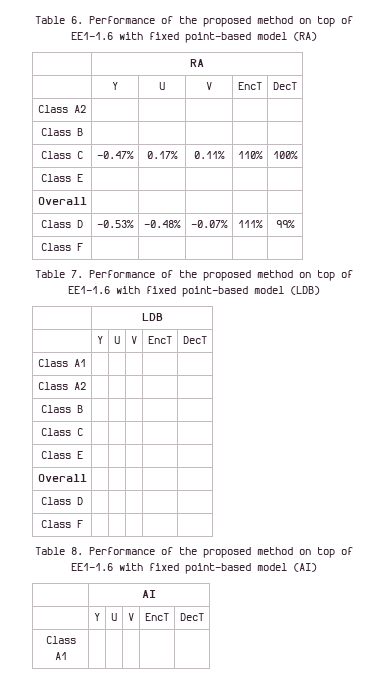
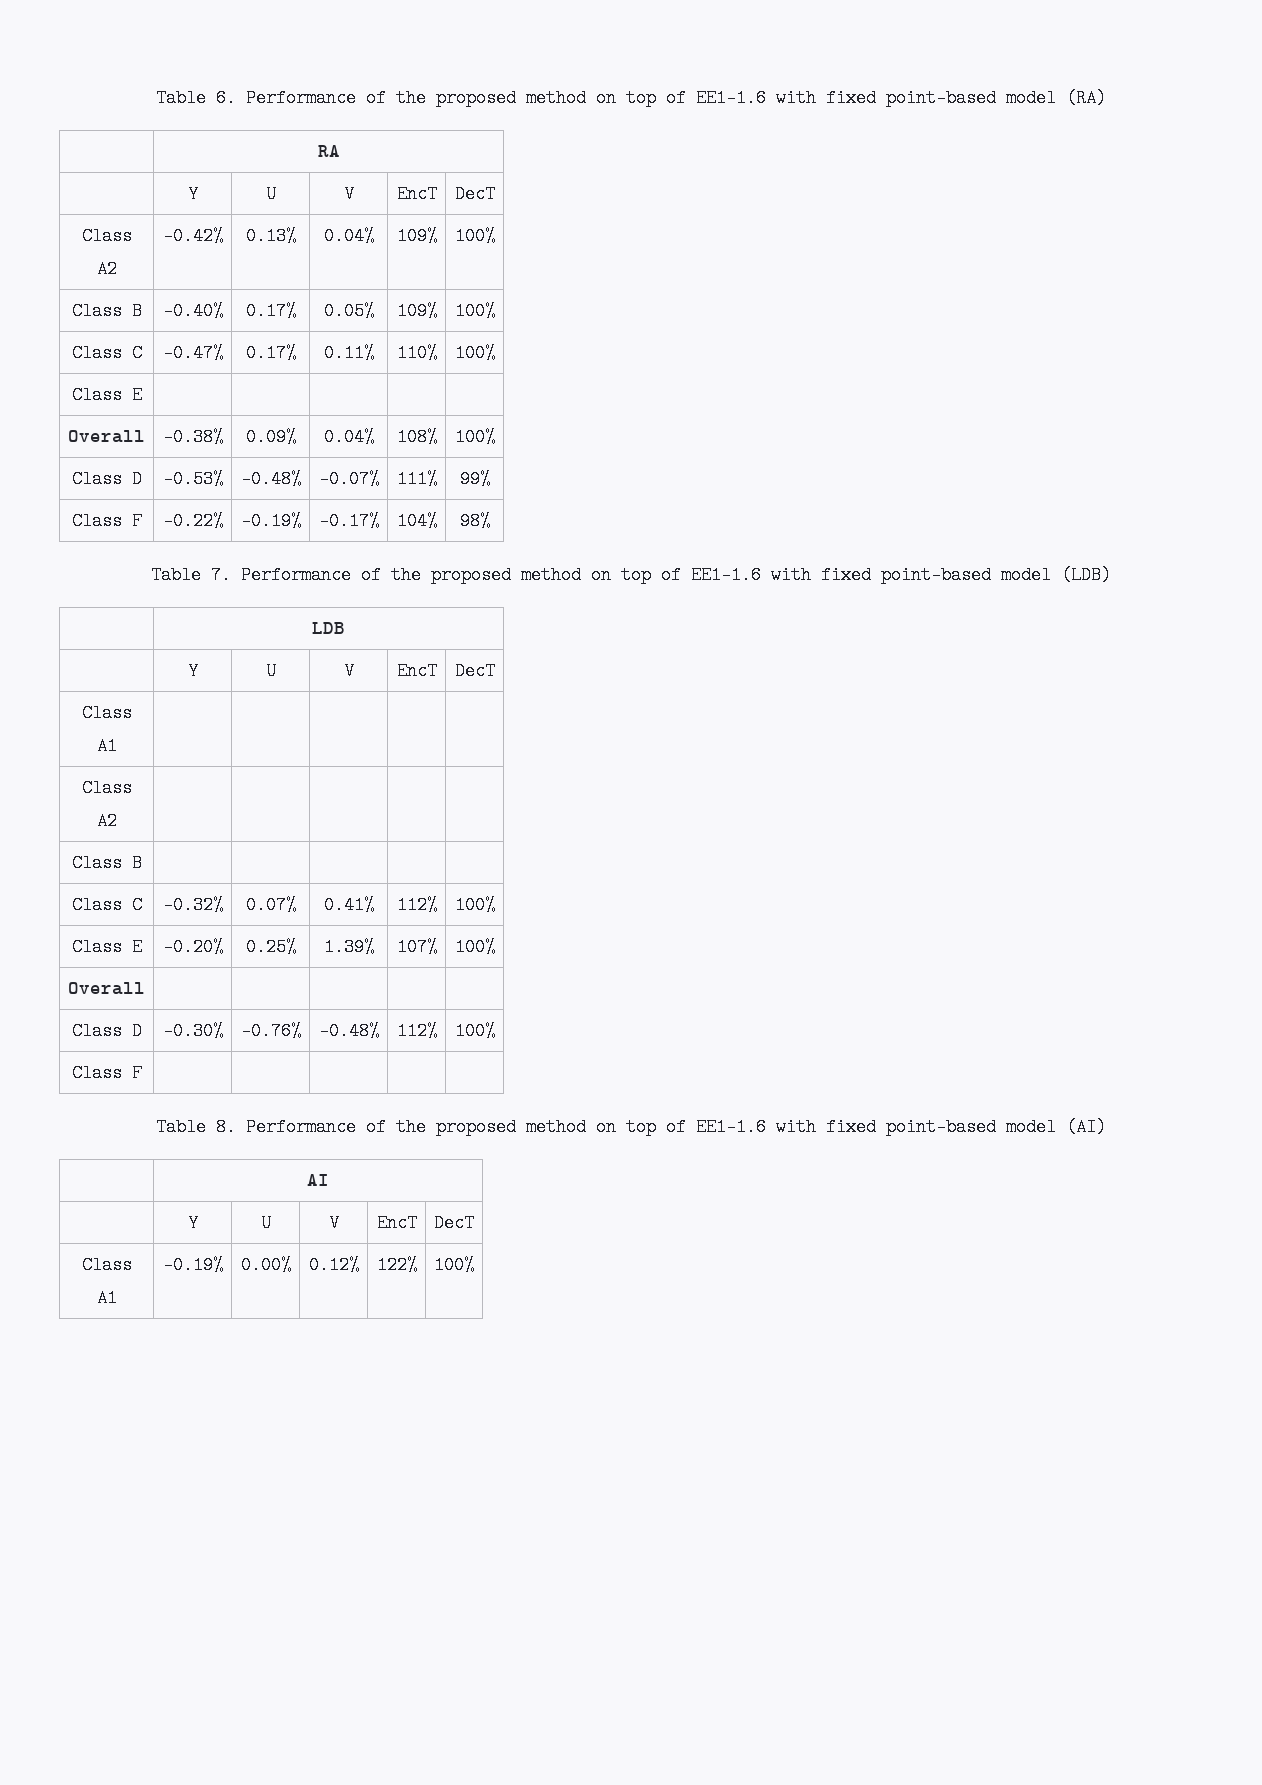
[41,128,83,136] | | | | // Class B | | | | | -> [162,227,223,245] [245,227,296,245] [323,227,374,245] [396,227,437,245] [454,227,495,245] [71,302,142,320] [162,302,223,320] [245,302,296,320] [323,302,374,320] [396,302,437,320] [454,302,495,320] -0.42% | 0.13% | 0.04% | 109% | 100% // Class B | -0.40% | 0.17% | 0.05% | 109% | 100%
(87, 201) | | | | -> [162,428,223,446] [245,428,296,446] [323,428,374,446] [396,428,437,446] [454,428,495,446] -0.38% | 0.09% | 0.04% | 108% | 100%
(83, 247) | | | | -> [162,512,223,530] [240,512,301,530] [318,512,379,530] [396,512,437,530] [459,512,490,530] -0.22% | -0.19% | -0.17% | 104% | 98%
[41,451,83,459] [37,474,87,482] [41,497,83,505] | | | | // Class E | | | | | // Overall | | | | | // Class D | | | | | -> [162,896,223,914] [245,896,296,914] [323,896,374,914] [396,896,437,914] [454,896,495,914] [71,938,142,956] [162,938,223,956] [245,938,296,956] [323,938,374,956] [396,938,437,956] [454,938,495,956] [68,982,145,995] [71,1022,142,1040] [162,1022,223,1040] [240,1022,301,1040] [318,1022,379,1040] [396,1022,437,1040] [454,1022,495,1040] -0.32% | 0.07% | 0.41% | 112% | 100% // Class E | -0.20% | 0.25% | 1.39% | 107% | 100% // Overall | | | | | // Class D | -0.30% | -0.76% | -0.48% | 112% | 100%
(67, 656) | | | | -> [162,1256,223,1274] [240,1256,291,1274] [308,1256,359,1274] [376,1256,417,1274] [434,1256,474,1274] -0.19% | 0.00% | 0.12% | 122% | 100%

